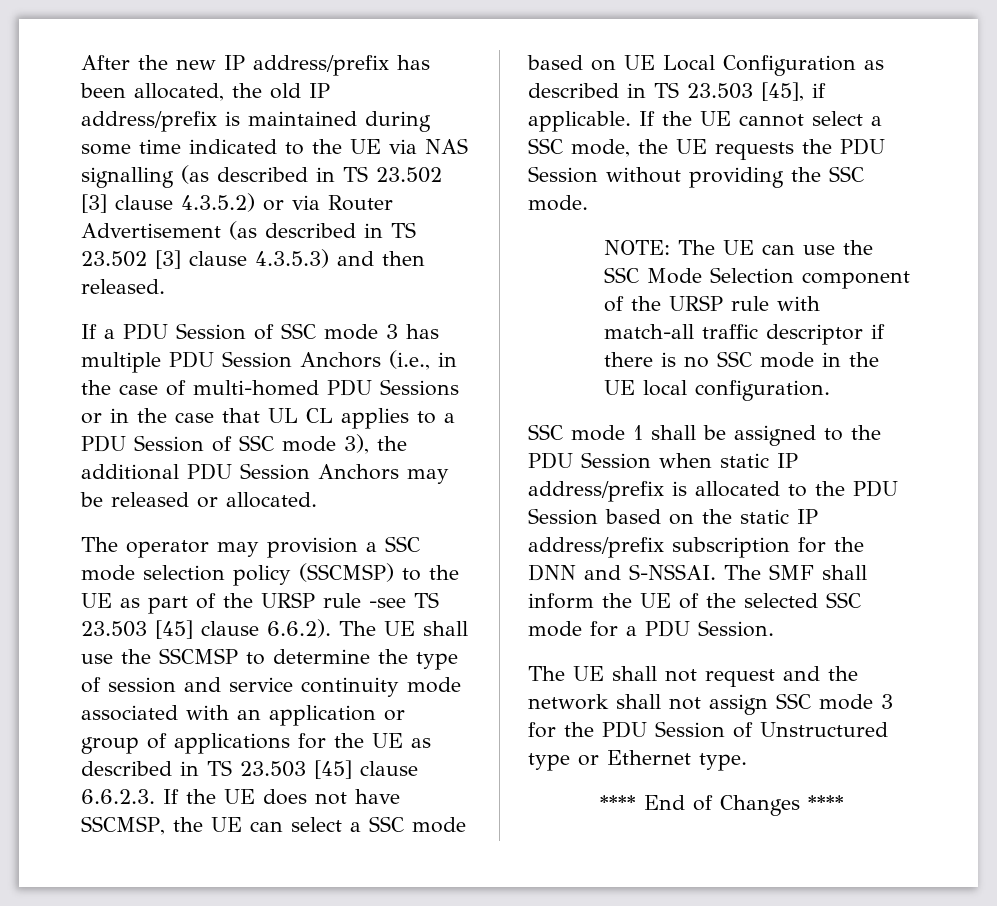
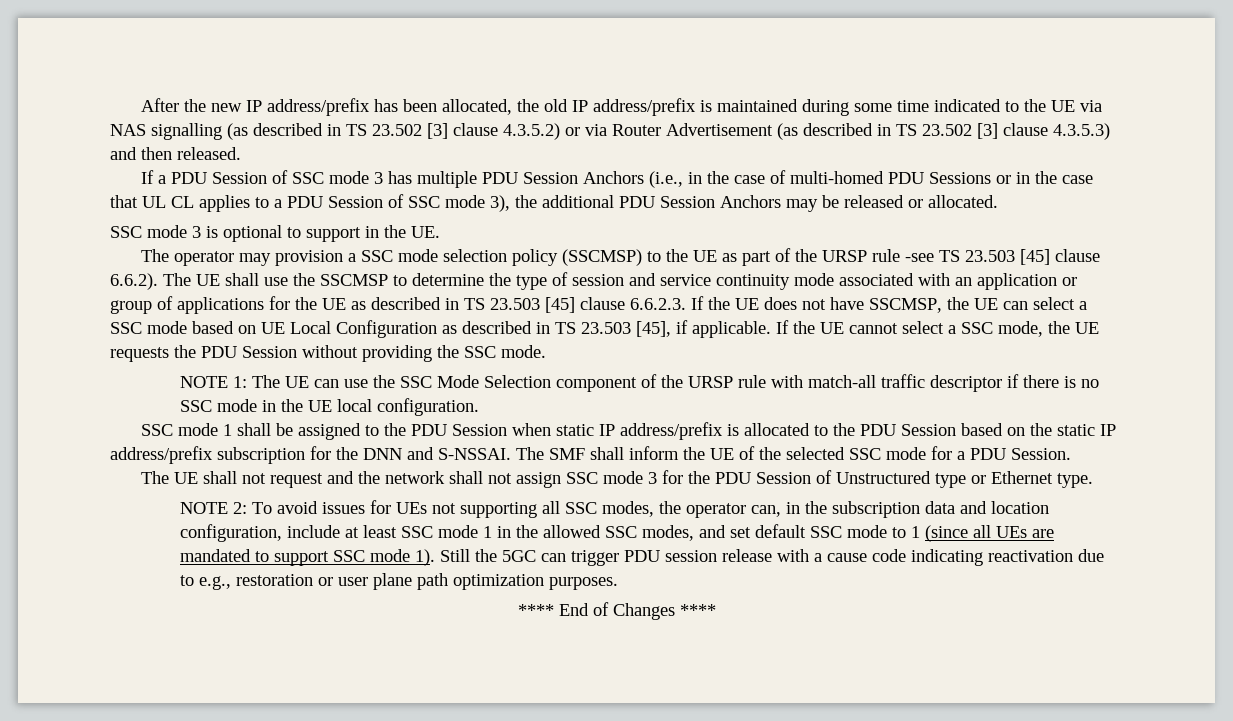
(317, 500) none -> [110,225,440,242] // SSC mode 3 is optional to support in the UE.
[604,240,671,255] NOTE: -> [180,376,248,388] NOTE 1:
(747, 762) none -> [180,500,1050,518] [180,524,1055,542] [180,549,1105,566] [180,573,619,590] // NOTE 2: To avoid issues for UEs not supporting all SSC modes, the operator can, in the subscription data and location configuration, include at least SSC mode 1 in the allowed SSC modes, and set default SSC mode to 1 (since all UEs are mandated to support SSC mode 1). Still the 5GC can trigger PDU session release with a cause code indicating reactivation due to e.g., restoration or user plane path optimization purposes.

